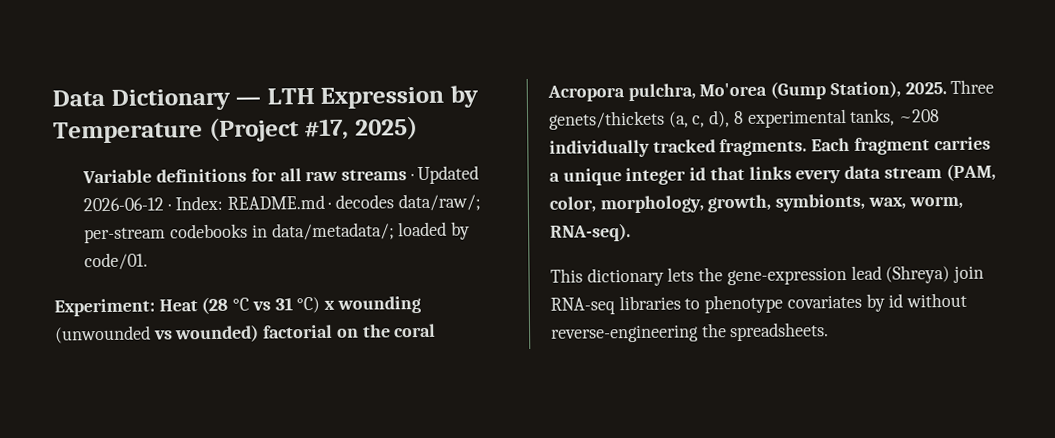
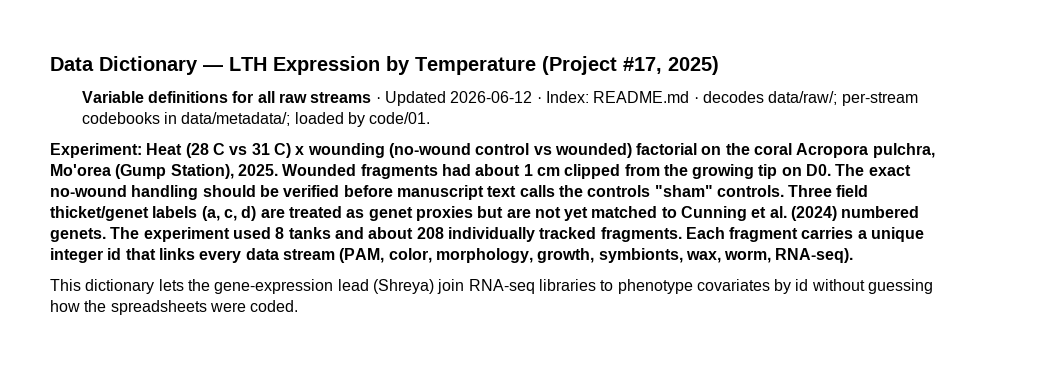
[232,297,250,311] °C -> [212,143,225,155] C
[296,296,321,314] °C) -> [273,143,291,158] C)
[54,325,151,344] (unwounded -> [388,143,530,158] (no-wound control
[950,79,995,95] [548,108,941,130] Three genets/thickets (a, c, d), 8 experimental tanks, ~208 -> [282,164,911,179] [50,185,869,200] [50,206,920,221] [50,227,444,242] Wounded fragments had about 1 cm clipped from the growing tip on D0. The exact no-wound handling should be verified before manuscript text calls the controls "sham" controls. Three field thicket/genet labels (a, c, d) are treated as genet proxies but are not yet matched to Cunning et al. (2024) numbered genets. The experiment used 8 tanks and about 208
[551,322,830,343] reverse-engineering the spreadsheets. -> [868,279,934,294] [50,300,299,315] guessing how the spreadsheets were coded.

